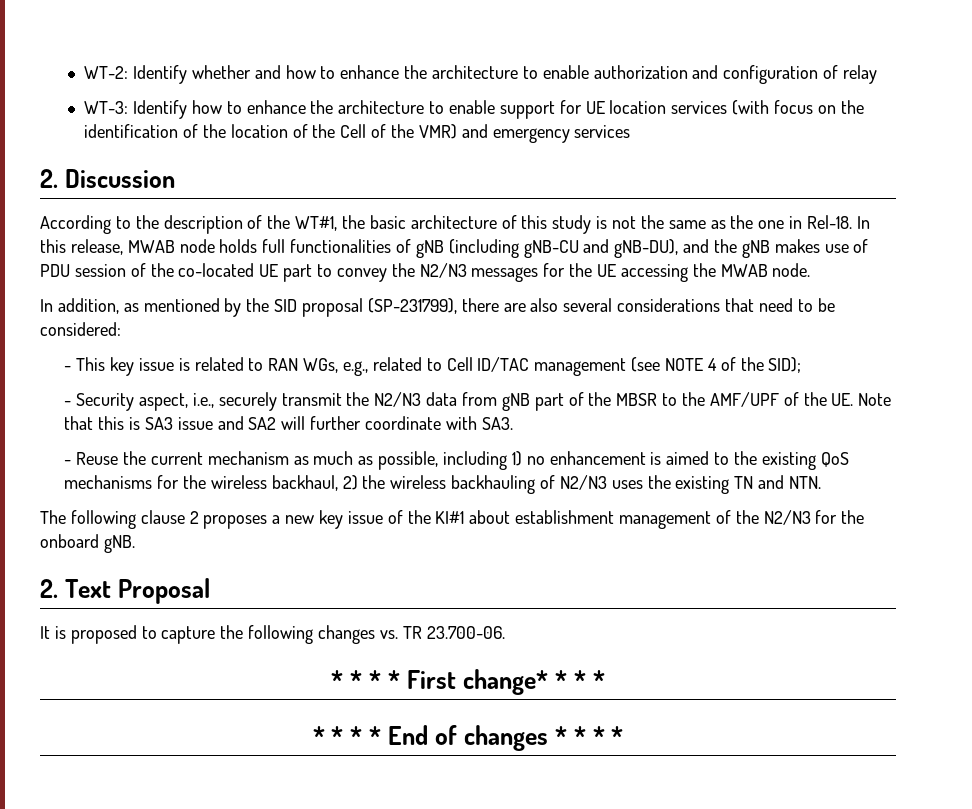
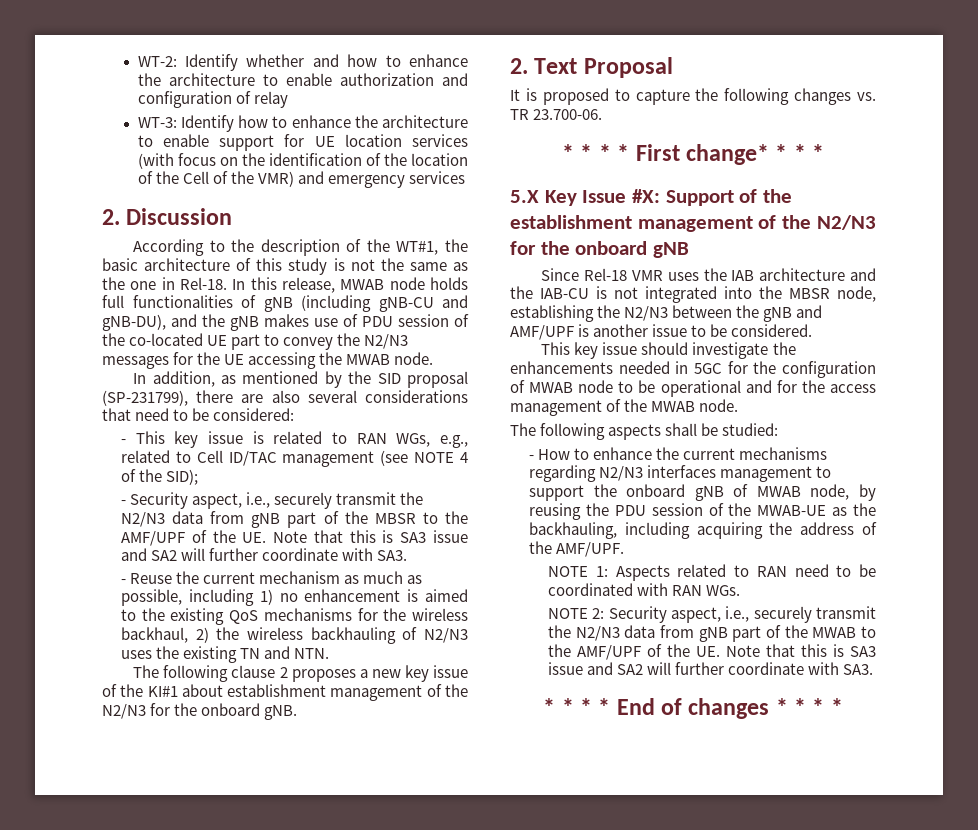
(605, 679) none -> [510,189,793,206] [510,215,876,232] [510,241,690,258] [541,268,876,281] [510,286,876,303] [510,305,823,322] [510,324,813,340] [541,342,796,359] [510,361,876,378] [510,380,876,397] [510,399,739,416] [510,423,779,440] [529,447,828,460] [529,465,832,482] [529,484,876,501] [529,503,876,520] [529,522,877,539] [529,541,625,557] [548,564,876,581] [548,583,741,596] [548,606,876,623] [548,625,876,642] [548,644,877,660] [548,662,874,675] // 5.X Key Issue #X: Support of the establishment management of the N2/N3 for the onboard gNB // Since Rel-18 VMR uses the IAB architecture and the IAB-CU is not integrated into the MBSR node, establishing the N2/N3 between the gNB and AMF/UPF is another issue to be considered. // This key issue should investigate the enhancements needed in 5GC for the configuration of MWAB node to be operational and for the access management of the MWAB node. // The following aspects shall be studied: // - How to enhance the current mechanisms regarding N2/N3 interfaces management to support the onboard gNB of MWAB node, by reusing the PDU session of the MWAB-UE as the backhauling, including acquiring the address of the AMF/UPF. // NOTE 1: Aspects related to RAN need to be coordinated with RAN WGs. // NOTE 2: Security aspect, i.e., securely transmit the N2/N3 data from gNB part of the MWAB to the AMF/UPF of the UE. Note that this is SA3 issue and SA2 will further coordinate with SA3.

